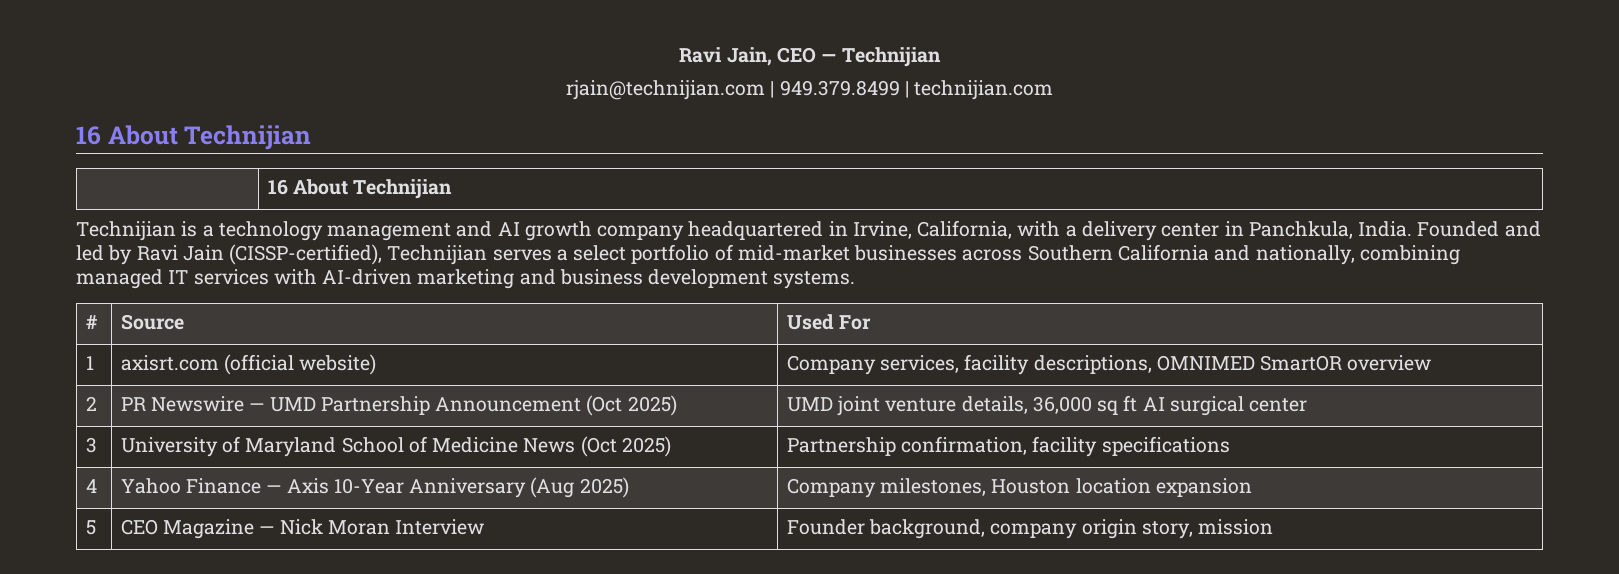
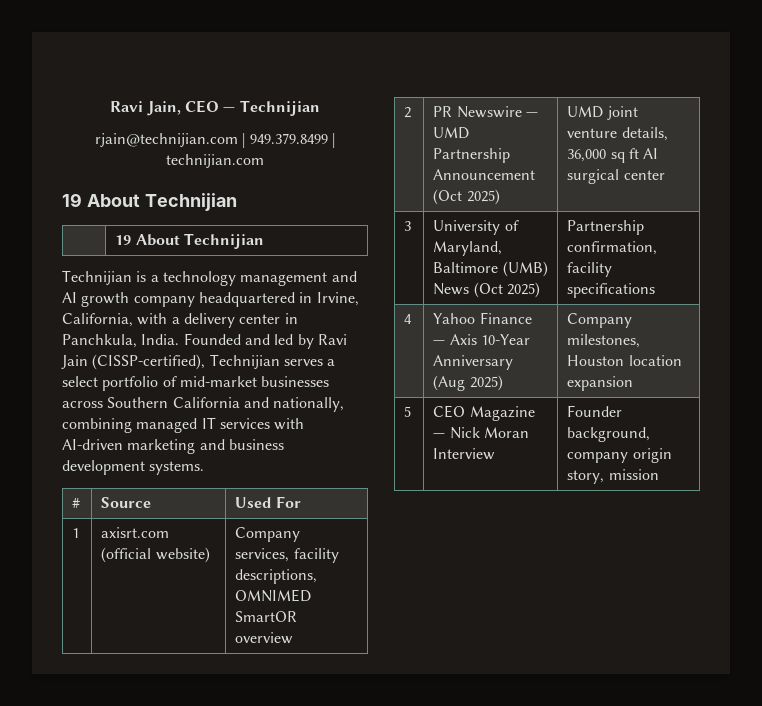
[76,126,101,145] 16 -> [62,193,82,207] 19
[267,179,288,195] 16 -> [115,235,132,245] 19
[245,436,519,457] Maryland School of Medicine -> [433,241,503,256] [433,261,548,277] Maryland, Baltimore (UMB)

